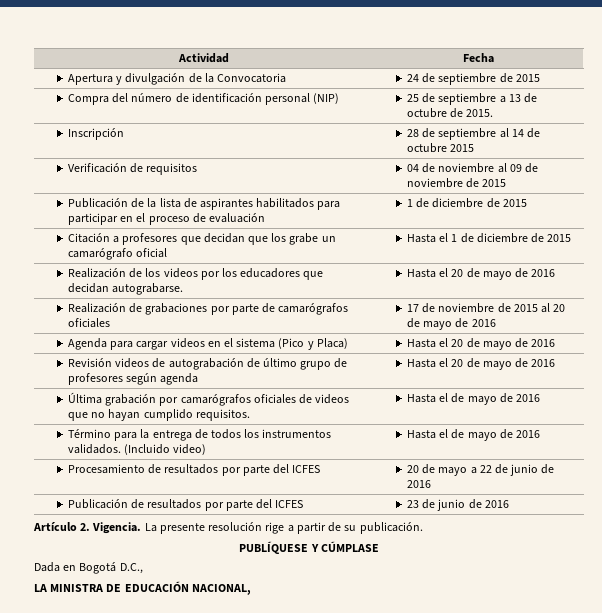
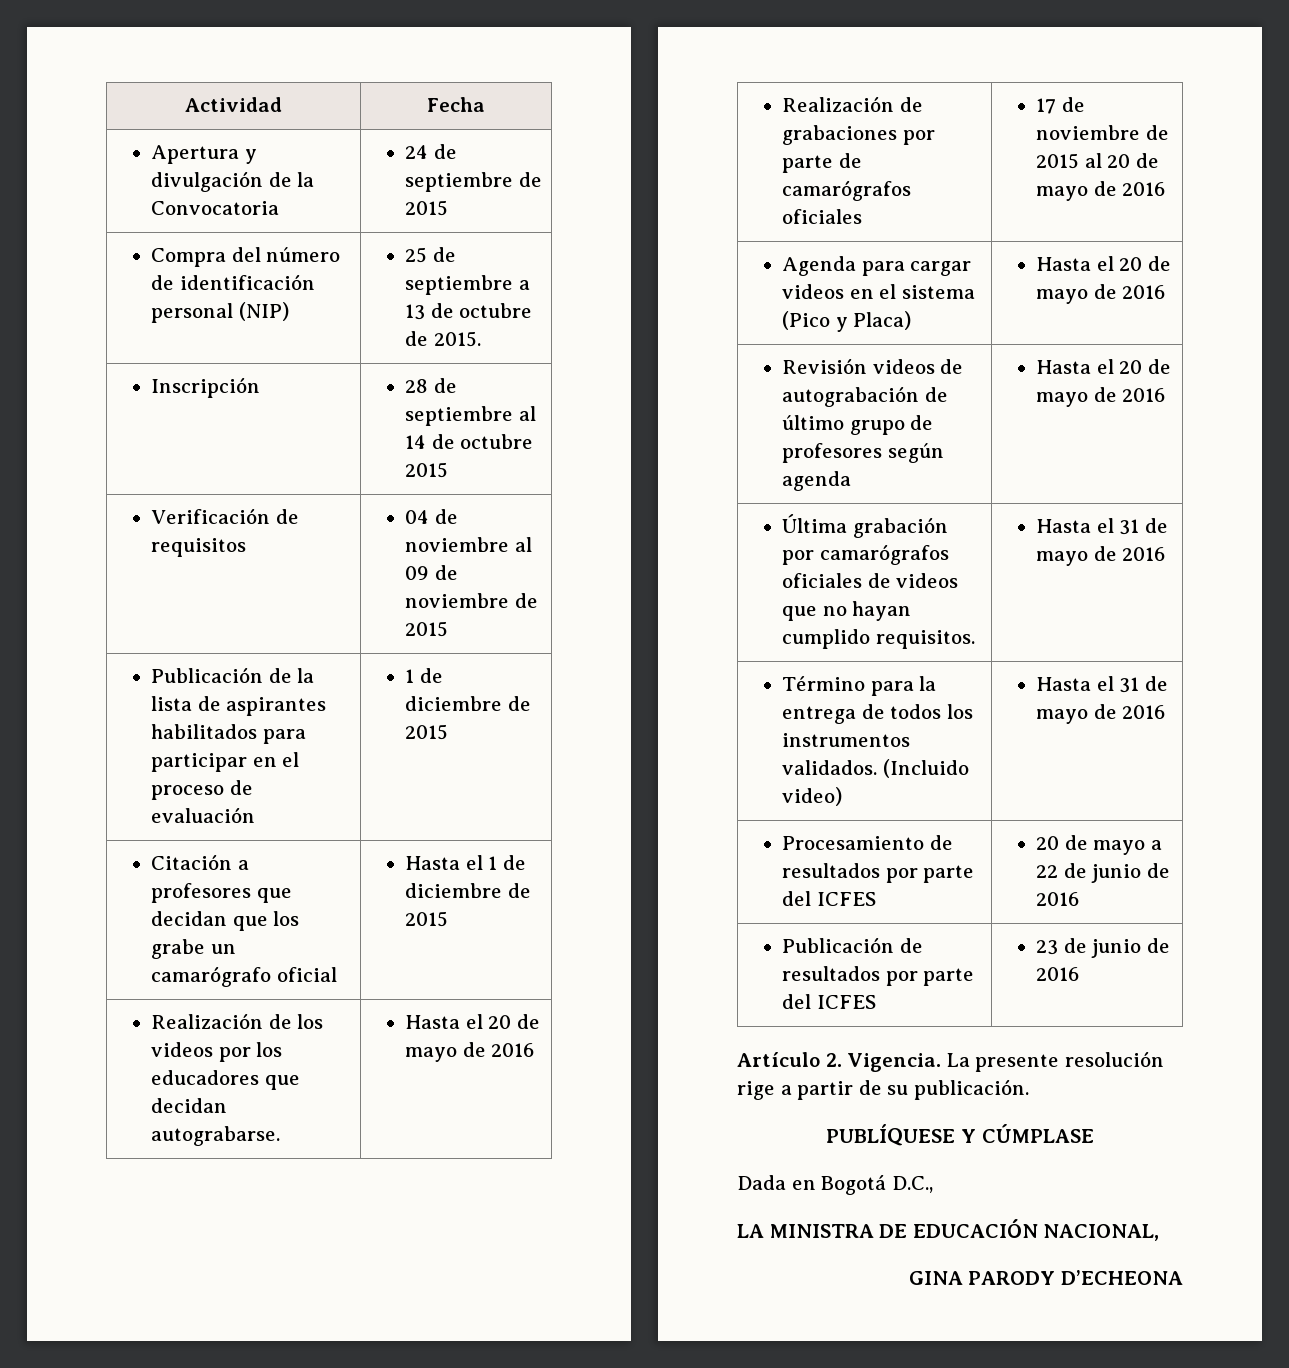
(449, 397) none -> [1119,519,1140,535] 31
(449, 433) none -> [1119,677,1140,693] 31
(251, 589) none -> [908,1270,1183,1285] // GINA PARODY D’ECHEONA

